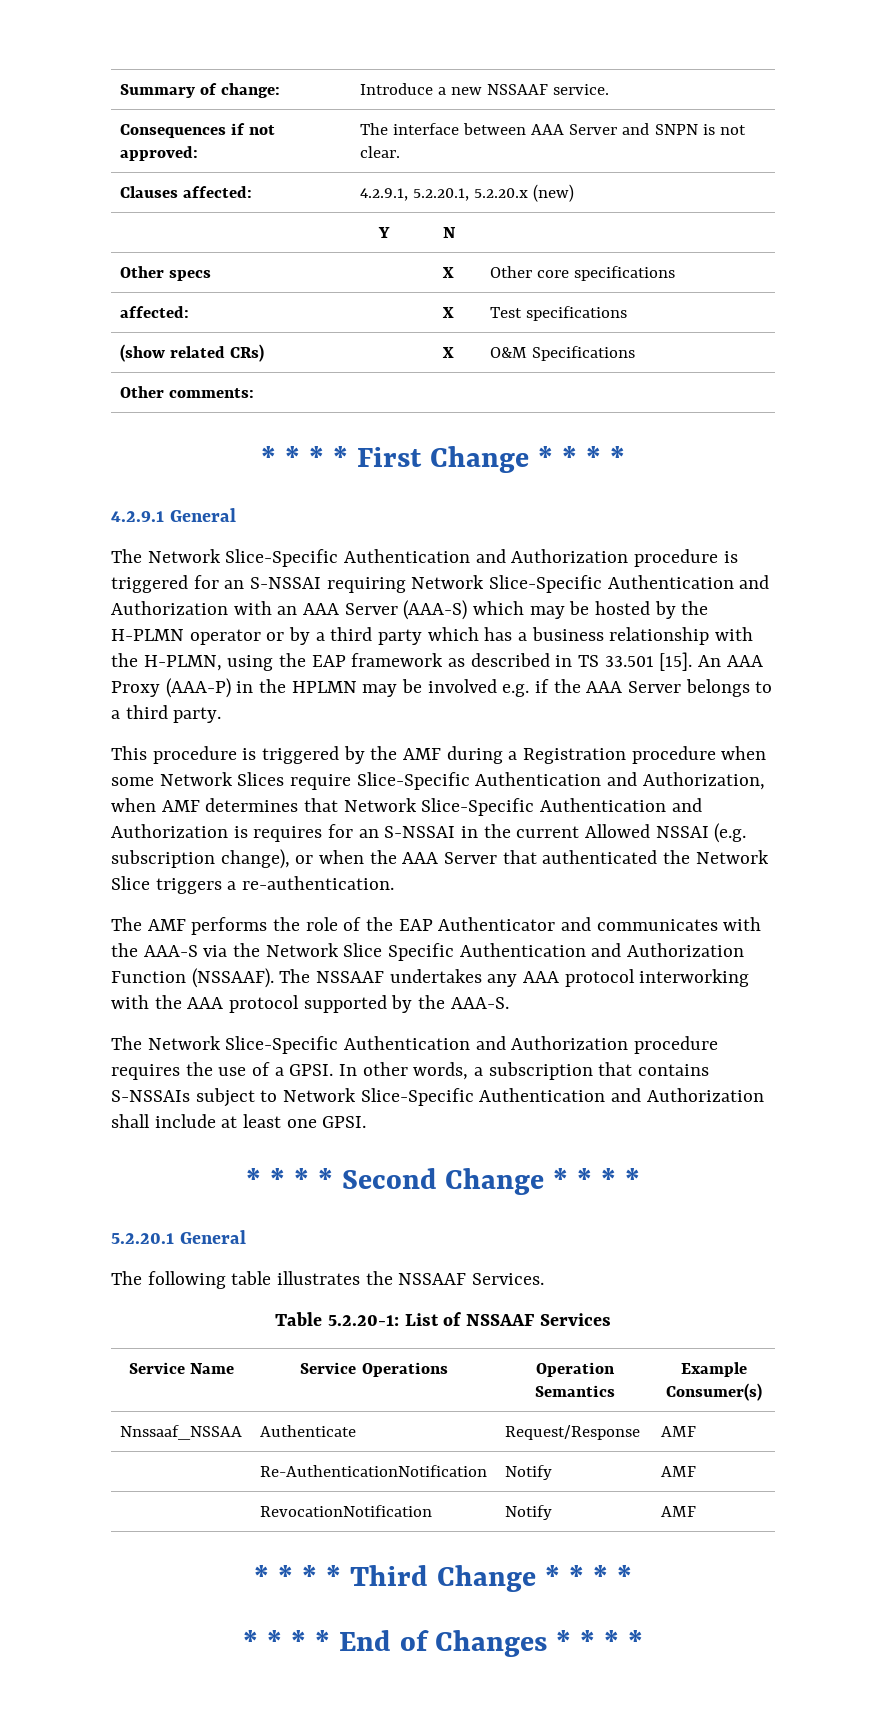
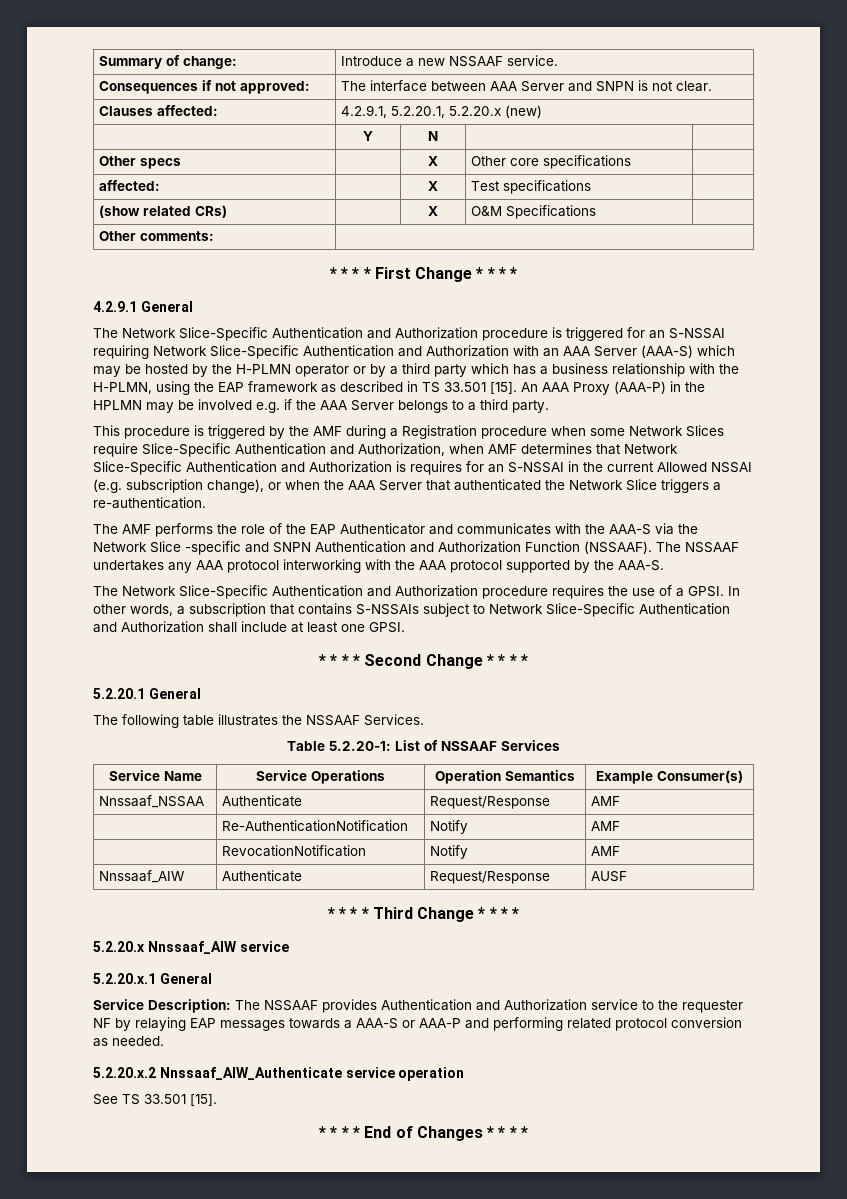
[388,943,455,961] Specific -> [185,541,311,555] -specific and SNPN
(696, 1511) none -> [98,870,184,883] [221,870,302,882] [429,871,550,884] [590,871,627,882] // Nnssaaf_AIW | Authenticate | Request/Response | AUSF
(632, 1575) none -> [93,941,289,954] [93,973,212,984] [93,999,743,1013] [93,1017,742,1031] [93,1036,164,1047] [93,1067,465,1081] [93,1094,217,1106] // 5.2.20.x Nnssaaf_AIW service // 5.2.20.x.1 General // Service Description: The NSSAAF provides Authentication and Authorization service to the requester NF by relaying EAP messages towards a AAA-S or AAA-P and performing related protocol conversion as needed. // 5.2.20.x.2 Nnssaaf_AIW_Authenticate service operation // See TS 33.501 [15].

